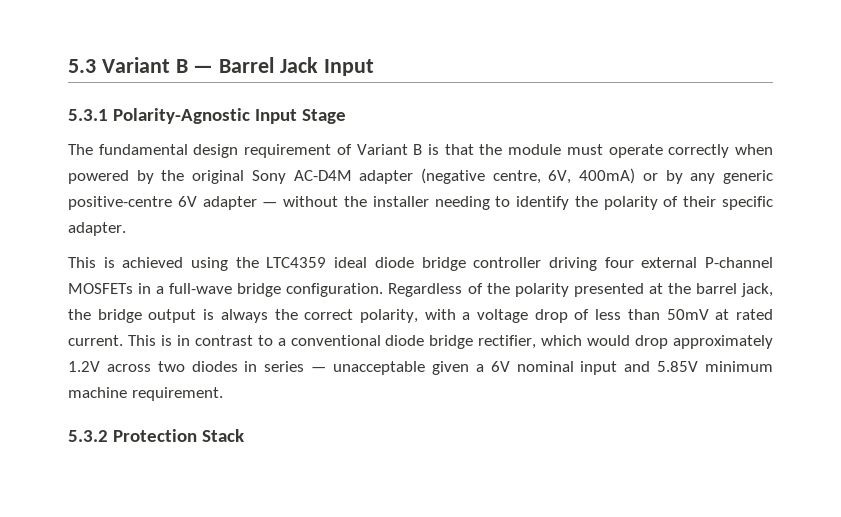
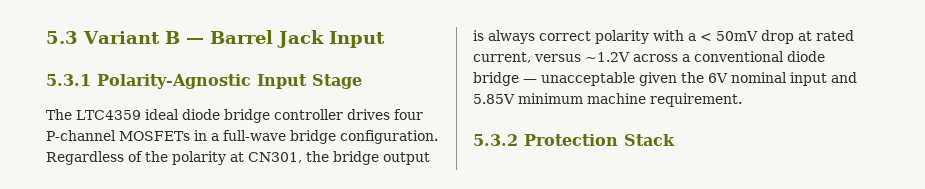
[98,144,773,158] [68,168,773,184] [68,196,774,210] [68,222,126,236] [68,257,259,271] fundamental design requirement of Variant B is that the module must operate correctly when powered by the original Sony AC-D4M adapter (negative centre, 6V, 400mA) or by any generic positive-centre 6V adapter — without the installer needing to identify the polarity of their specific adapter. // This is achieved using the -> (72, 114) none
[548,257,698,271] driving four external -> [346,109,423,120] drives four
[573,283,773,297] presented at the barrel jack, -> [230,152,302,163] at CN301,
[274,309,773,323] [68,335,774,349] [68,361,305,372] the correct polarity, with a voltage drop of less than 50mV at rated current. This is in contrast to a conventional diode bridge rectifier, which would drop approximately 1.2V across two diodes in series -> [539,30,854,44] [473,51,825,63] [473,72,519,86] correct polarity with a < 50mV drop at rated current, versus ~1.2V across a conventional diode bridge
[475,364,484,372] a -> [681,72,704,83] the

